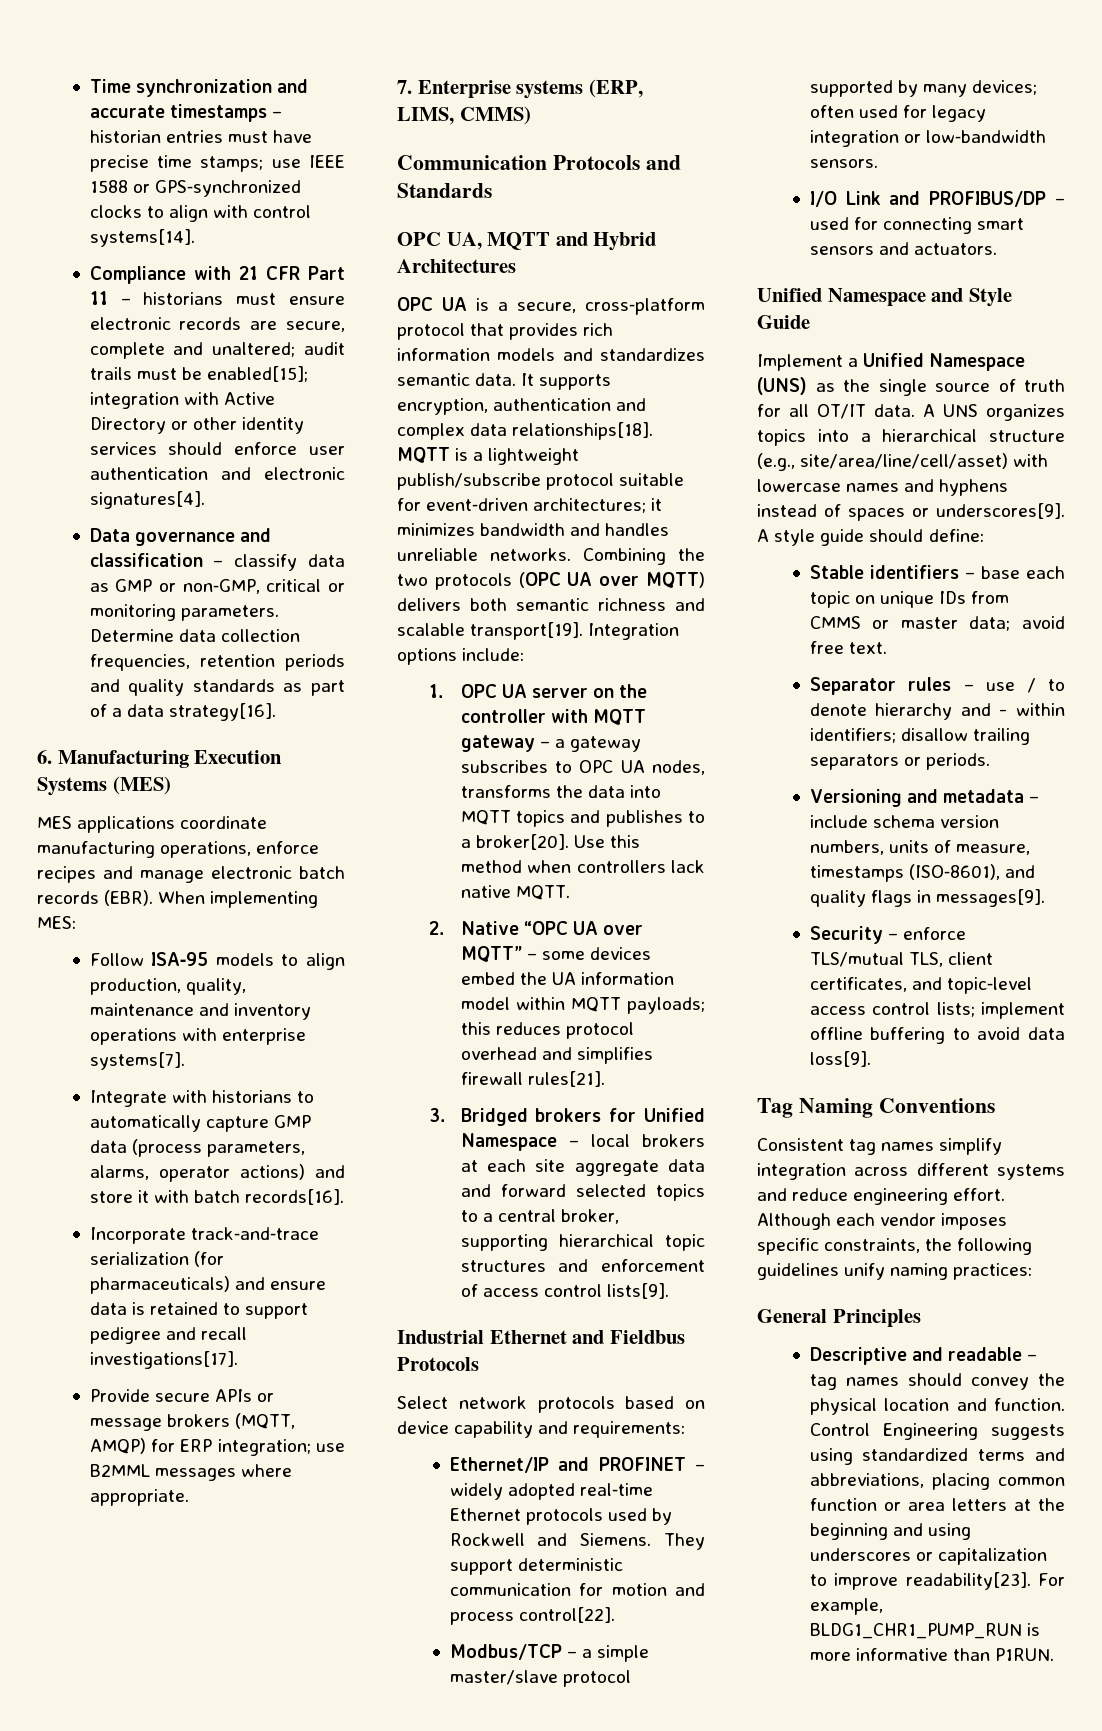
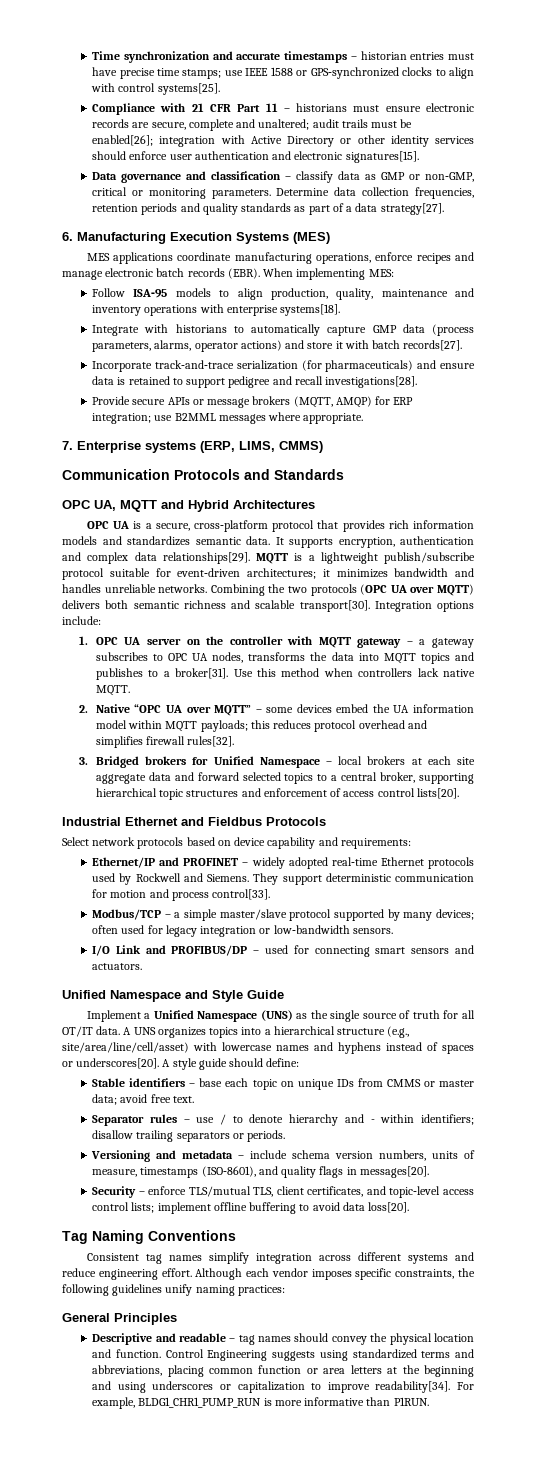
[89,229,195,247] systems[14]. -> [157,83,220,95] systems[25].
[207,366,309,382] enabled[15]; -> [92,135,154,146] enabled[26];
[89,491,205,509] signatures[4]. -> [345,151,419,163] signatures[15].
[169,703,277,721] strategy[16]. -> [380,203,444,215] strategy[27].
[89,1052,185,1070] systems[7]. -> [280,304,341,316] systems[18].
[245,1189,345,1205] records[16]. -> [403,340,463,351] records[27].
[89,1351,238,1369] investigations[17]. -> [325,376,418,388] investigations[28].
[512,422,654,440] relationships[18]. -> [162,552,250,564] relationships[29].
[470,622,584,640] transport[19]. -> [299,600,370,612] transport[30].
[475,834,569,850] broker[20]. -> [175,668,229,679] broker[31].
[527,1071,605,1087] rules[21]. -> [187,736,235,747] rules[32].
[607,1283,670,1299] lists[9]. -> [416,788,459,799] lists[20].
[518,1607,615,1623] control[22]. -> [212,889,271,900] control[33].
[936,503,1065,519] underscores[9]. -> [76,1058,160,1069] underscores[20].
[936,889,1046,907] messages[9]. -> [359,1166,429,1178] messages[20].
[809,1051,871,1067] loss[9]. -> [368,1202,410,1213] loss[20].
[905,1572,1031,1590] readability[23]. -> [375,1381,451,1393] readability[34].

